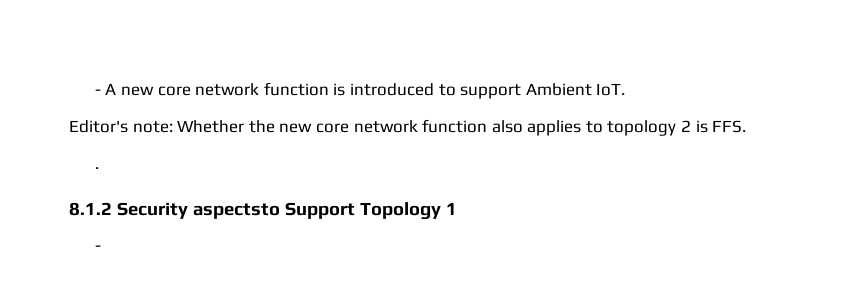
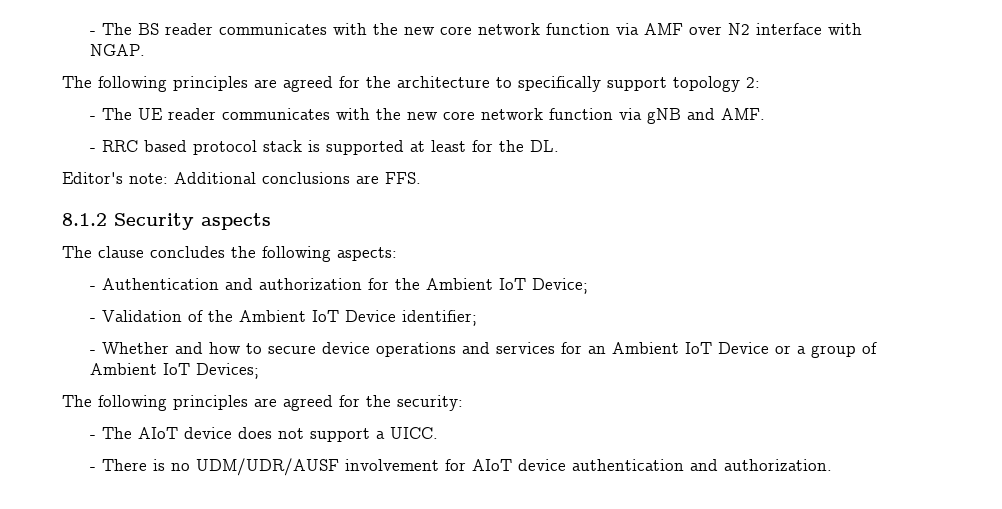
[94,82,626,99] [69,119,708,136] - A new core network function is introduced to support Ambient IoT. // Editor's note: Whether the new core network function also applies to topology 2 is -> [90,23,863,35] [90,44,146,56] [62,76,760,92] [90,108,766,124] [90,140,560,155] [62,172,379,184] - The BS reader communicates with the new core network function via AMF over N2 interface with NGAP. // The following principles are agreed for the architecture to specifically support topology 2: // - The UE reader communicates with the new core network function via gNB and AMF. // - RRC based protocol stack is supported at least for the DL. // Editor's note: Additional conclusions are
[94,167,99,169] // . -> (421, 178) none
[192,202,457,220] [94,245,101,251] aspectsto Support Topology 1 // - -> [201,213,271,230] [62,246,397,262] [90,278,589,294] [90,310,478,326] [90,342,878,358] [90,363,260,379] [62,395,463,411] [90,427,439,442] [90,458,833,476] aspects // The clause concludes the following aspects: // - Authentication and authorization for the Ambient IoT Device; // - Validation of the Ambient IoT Device identifier; // - Whether and how to secure device operations and services for an Ambient IoT Device or a group of Ambient IoT Devices; // The following principles are agreed for the security: // - The AIoT device does not support a UICC. // - There is no UDM/UDR/AUSF involvement for AIoT device authentication and authorization.

